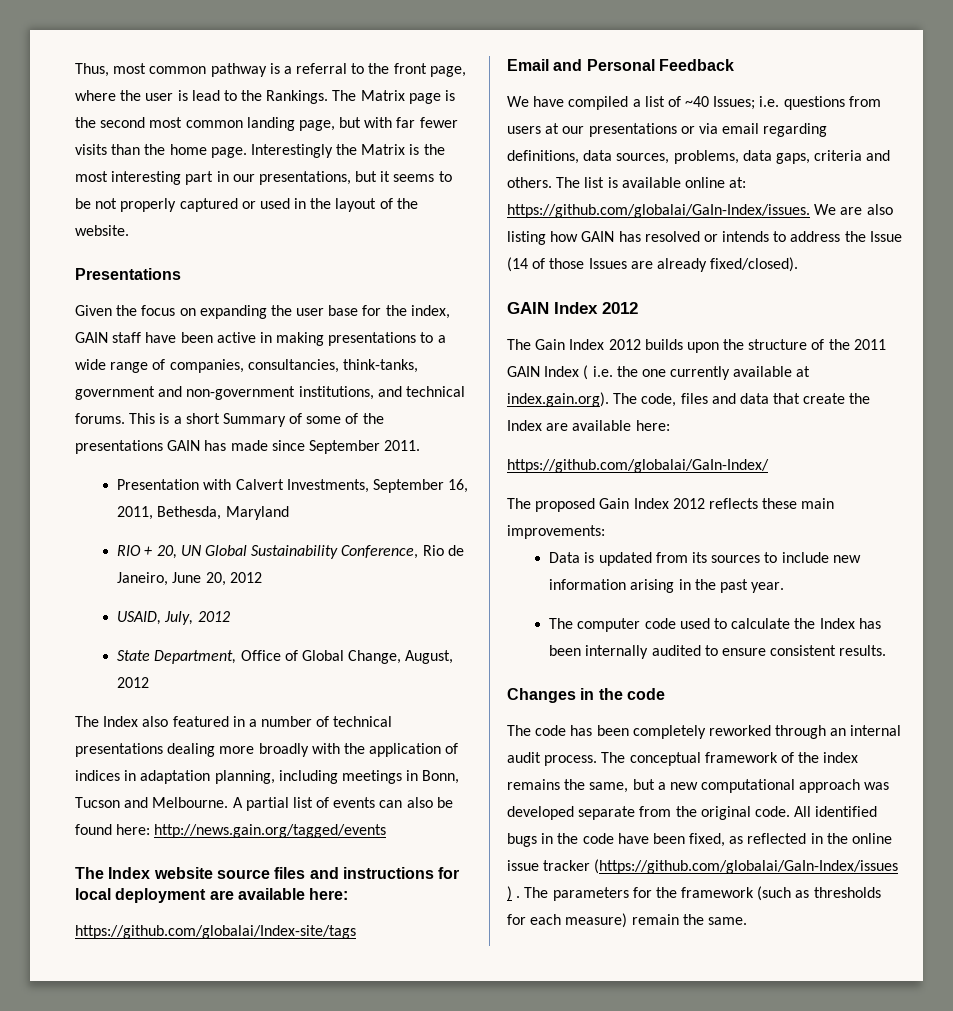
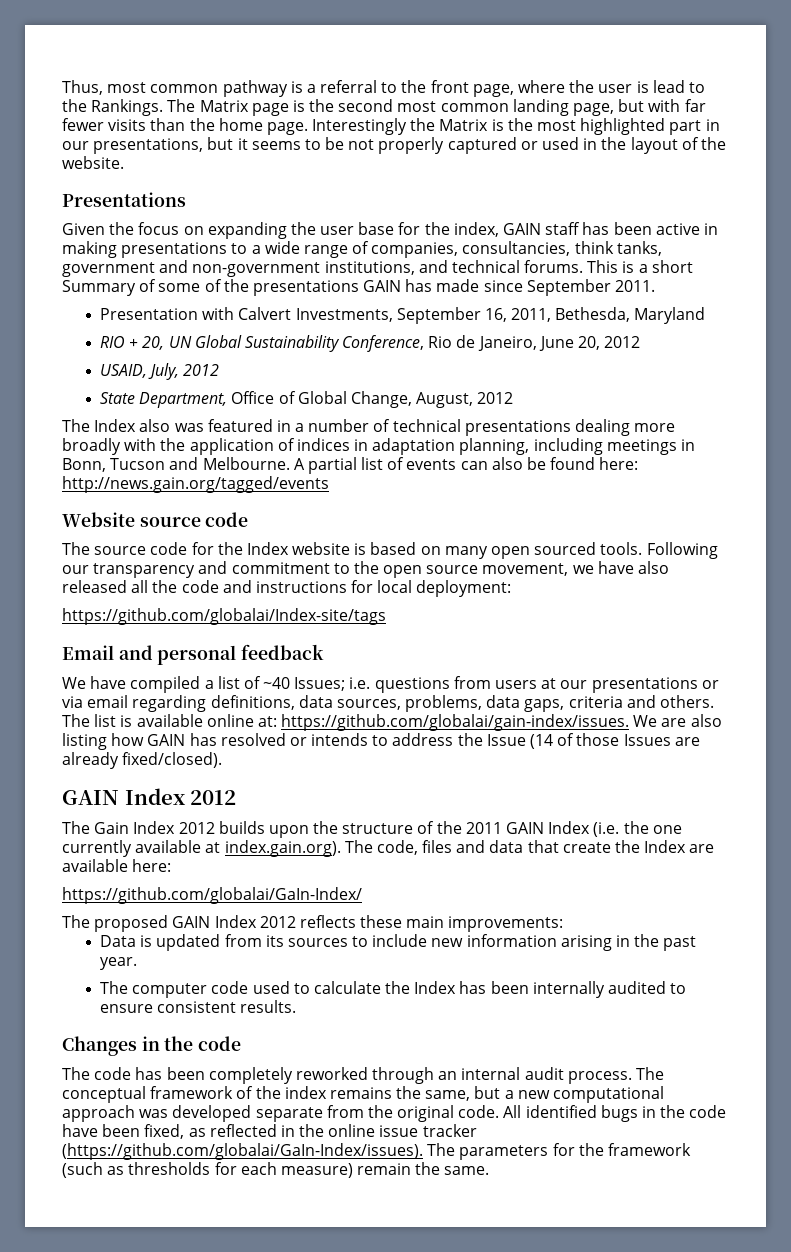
[111,171,182,185] interesting -> [580,118,666,135] highlighted
[145,332,177,343] have -> [582,222,610,235] has
[342,359,418,373] think-tanks, -> [574,241,662,256] think tanks,
(169, 721) none -> [174,423,204,432] was
[75,867,460,879] [75,888,349,903] The Index website source files and instructions for local deployment are available here: -> [62,512,249,527] [62,542,718,559] [62,561,670,578] [62,580,512,597] Website source code // The source code for the Index website is based on many open sourced tools. Following our transparency and commitment to the open source movement, we have also released all the code and instructions for local deployment:
[586,59,734,71] Personal Feedback -> [157,644,325,665] personal feedback
[507,204,810,218] https://github.com/globalai/GaIn-Index/issues. -> [281,714,630,731] https://github.com/globalai/gain-index/issues.
[583,365,613,380] ( i.e. -> [593,822,620,837] (i.e.
[599,498,630,509] Gain -> [172,916,211,928] GAIN
[594,859,899,874] [507,886,521,901] (https://github.com/globalai/GaIn-Index/issues ) . -> [62,1143,423,1160] (https://github.com/globalai/GaIn-Index/issues).

